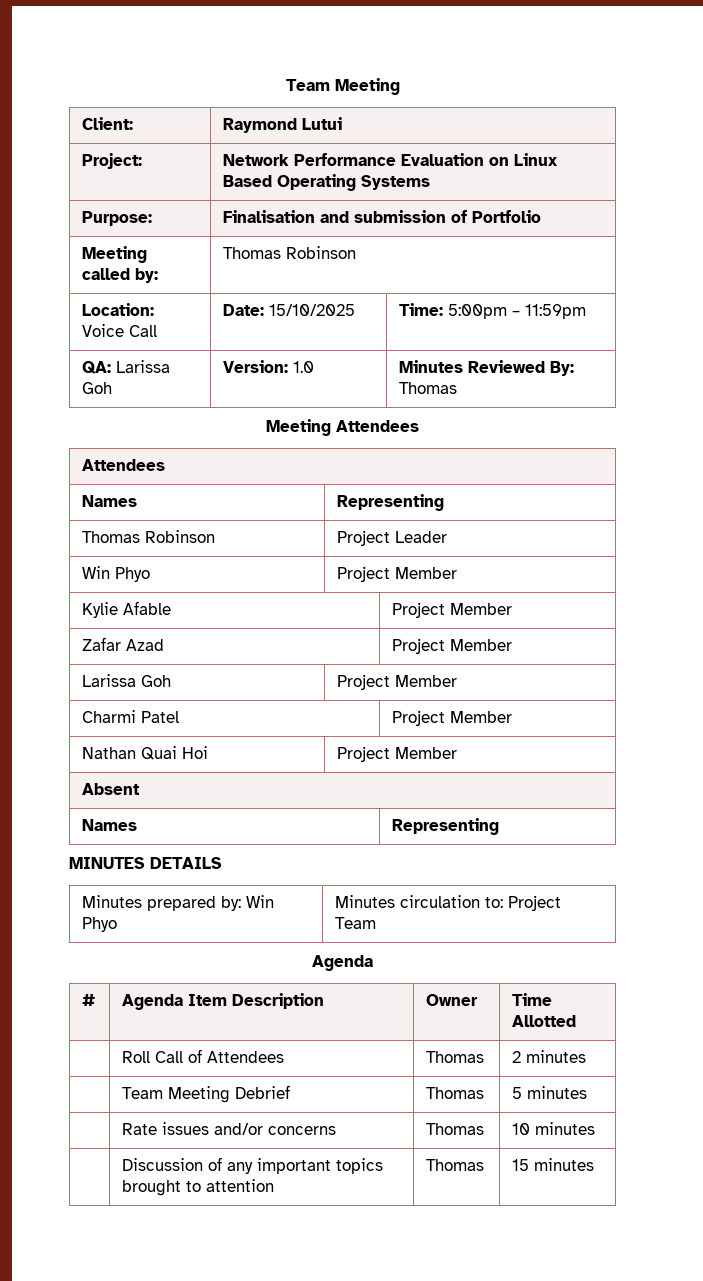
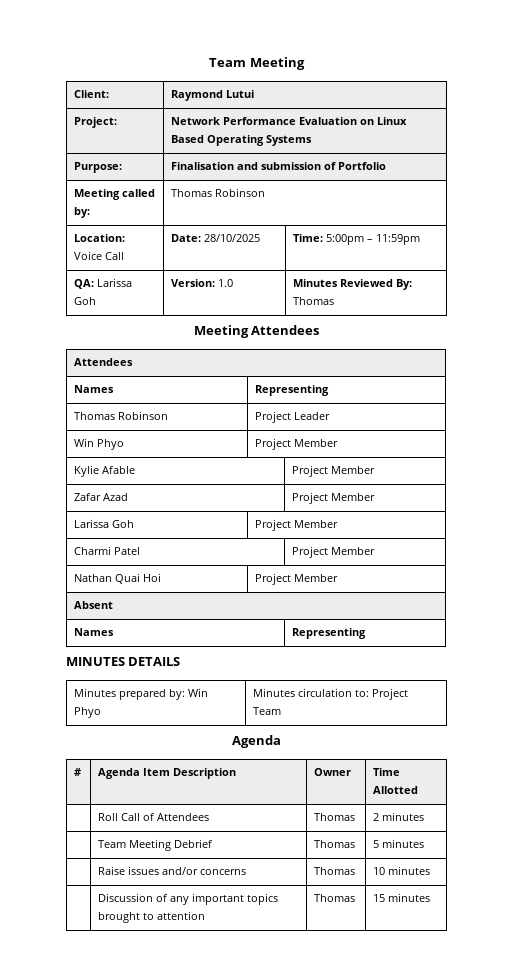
[269,304,356,316] 15/10/2025 -> [204,234,261,242] 28/10/2025
[122,1123,158,1135] Rate -> [98,866,126,875] Raise

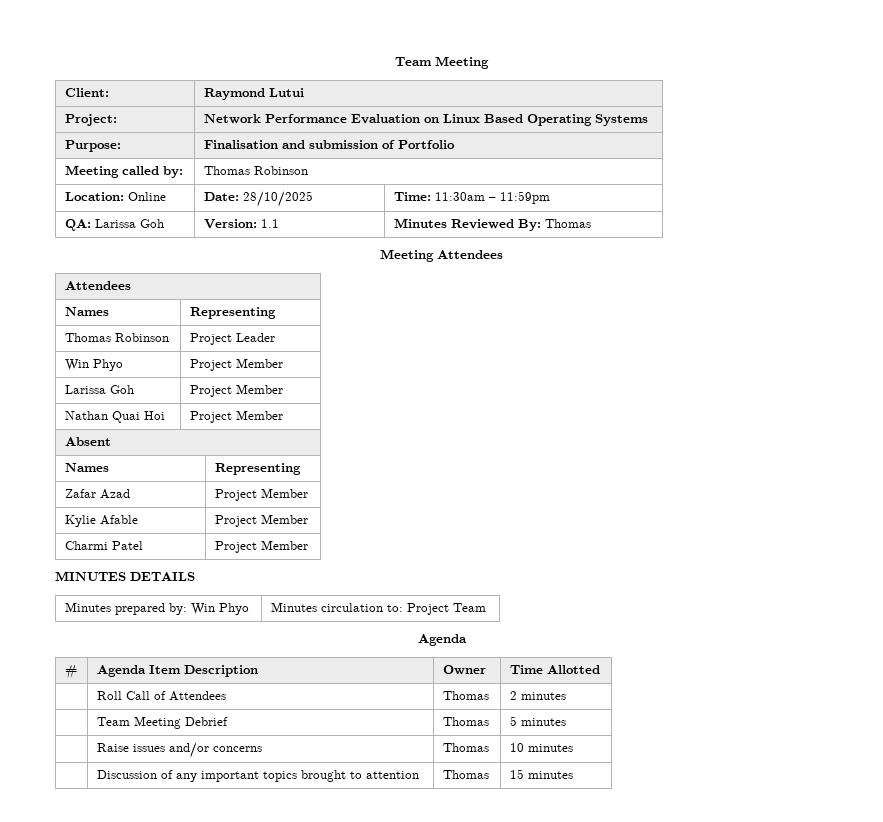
[74,251,125,260] Voice Call -> [127,192,166,201] Online
[326,234,365,245] 5:00pm -> [434,192,485,201] 11:30am
[218,279,234,287] 1.0 -> [260,219,279,228] 1.1
[74,465,136,477] [292,465,376,477] [74,493,129,501] [292,492,376,504] // Kylie Afable | Project Member // Zafar Azad | Project Member -> (283, 363) none
[74,546,141,555] [292,546,376,558] // Charmi Patel | Project Member -> (283, 389) none
(367, 633) none -> [64,489,130,499] [214,488,308,501] [64,515,138,527] [214,514,308,527] [64,541,143,550] [214,540,308,553] // Zafar Azad | Project Member // Kylie Afable | Project Member // Charmi Patel | Project Member

